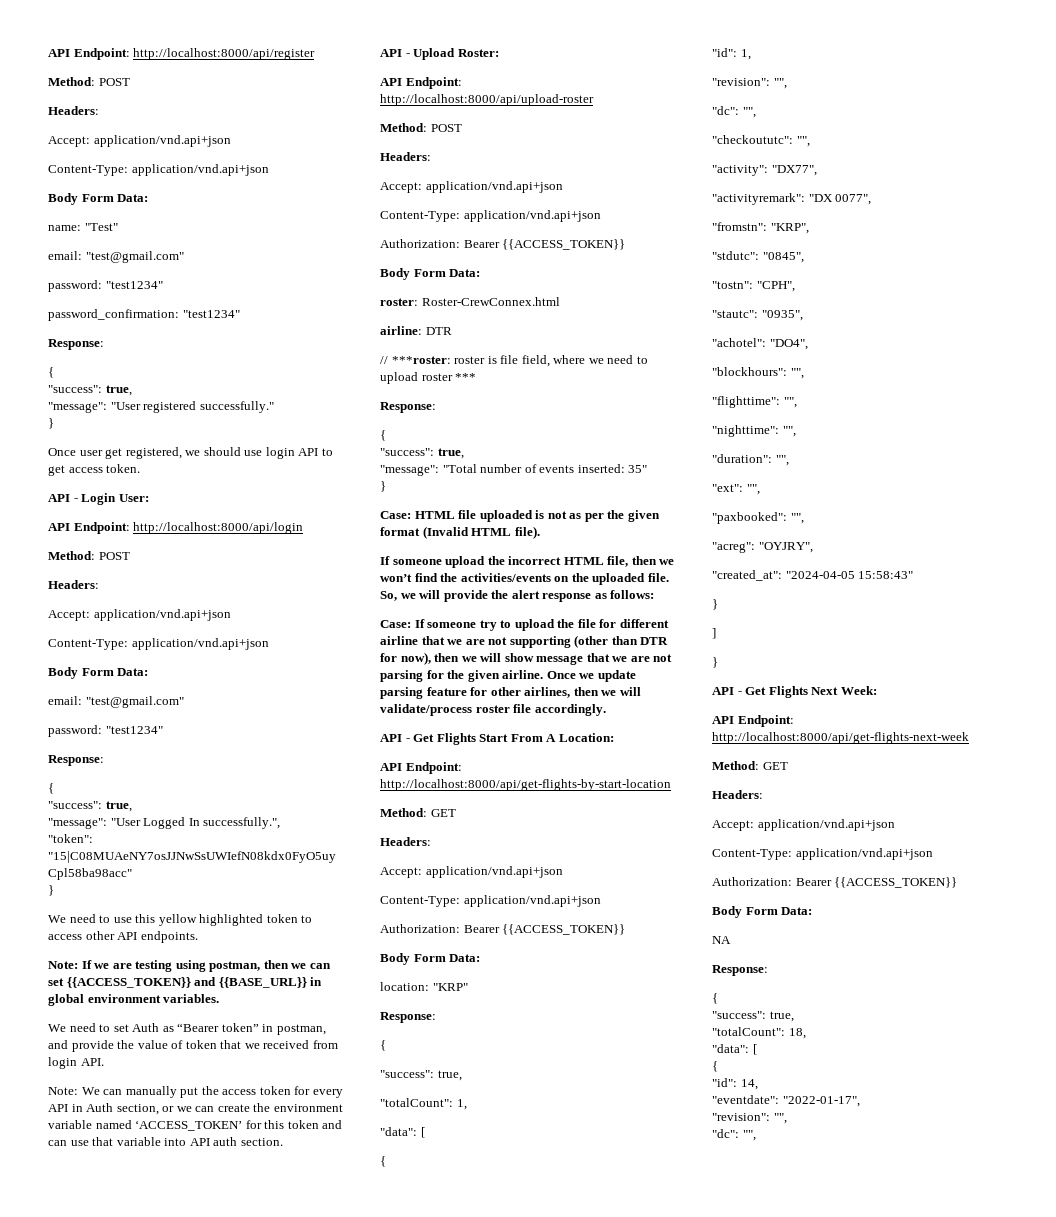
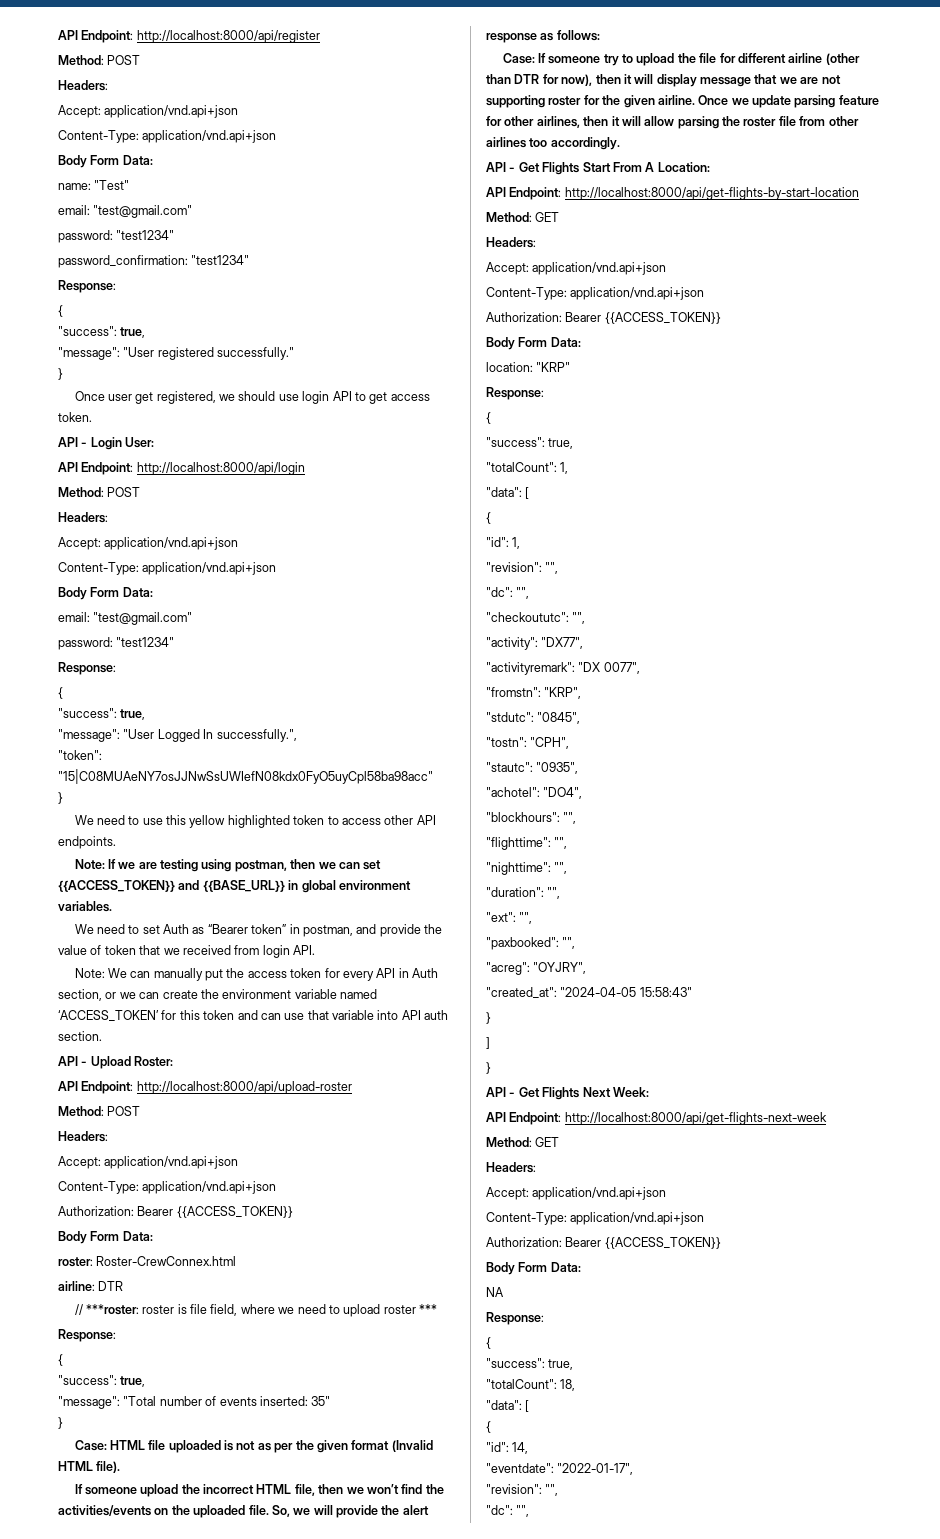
[421,636,571,648] that we are not supporting -> (823, 58) none
[461,653,534,662] we will show -> [623,74,697,87] it will display
[380,670,423,682] parsing -> [486,95,582,108] supporting roster
[601,687,641,696] [380,704,532,716] we will validate/process roster file -> [611,116,859,129] [486,137,548,148] it will allow parsing the roster file from other airlines too

